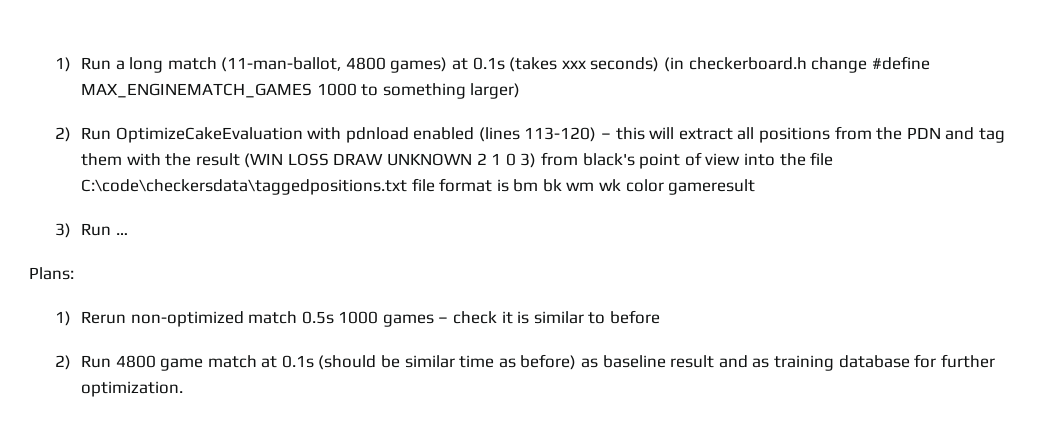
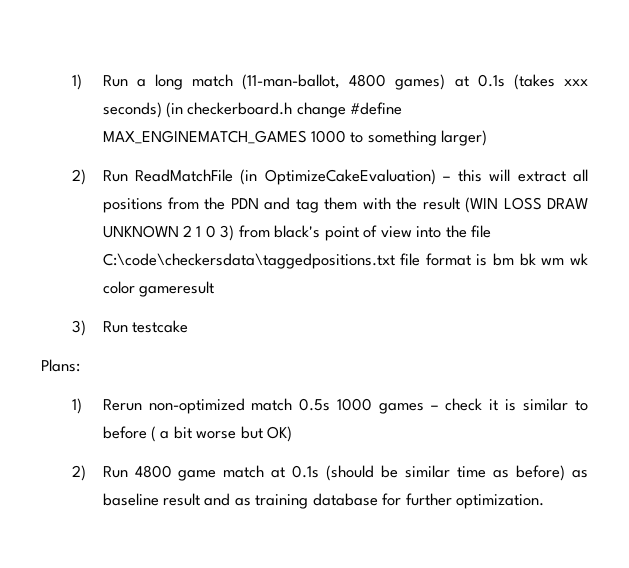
[115,127,597,143] OptimizeCakeEvaluation with pdnload enabled (lines 113-120) -> [135,169,436,185] ReadMatchFile (in OptimizeCakeEvaluation)
[115,233,128,235] … -> [132,320,189,333] testcake
(661, 317) none -> [151,426,293,442] ( a bit worse but OK)

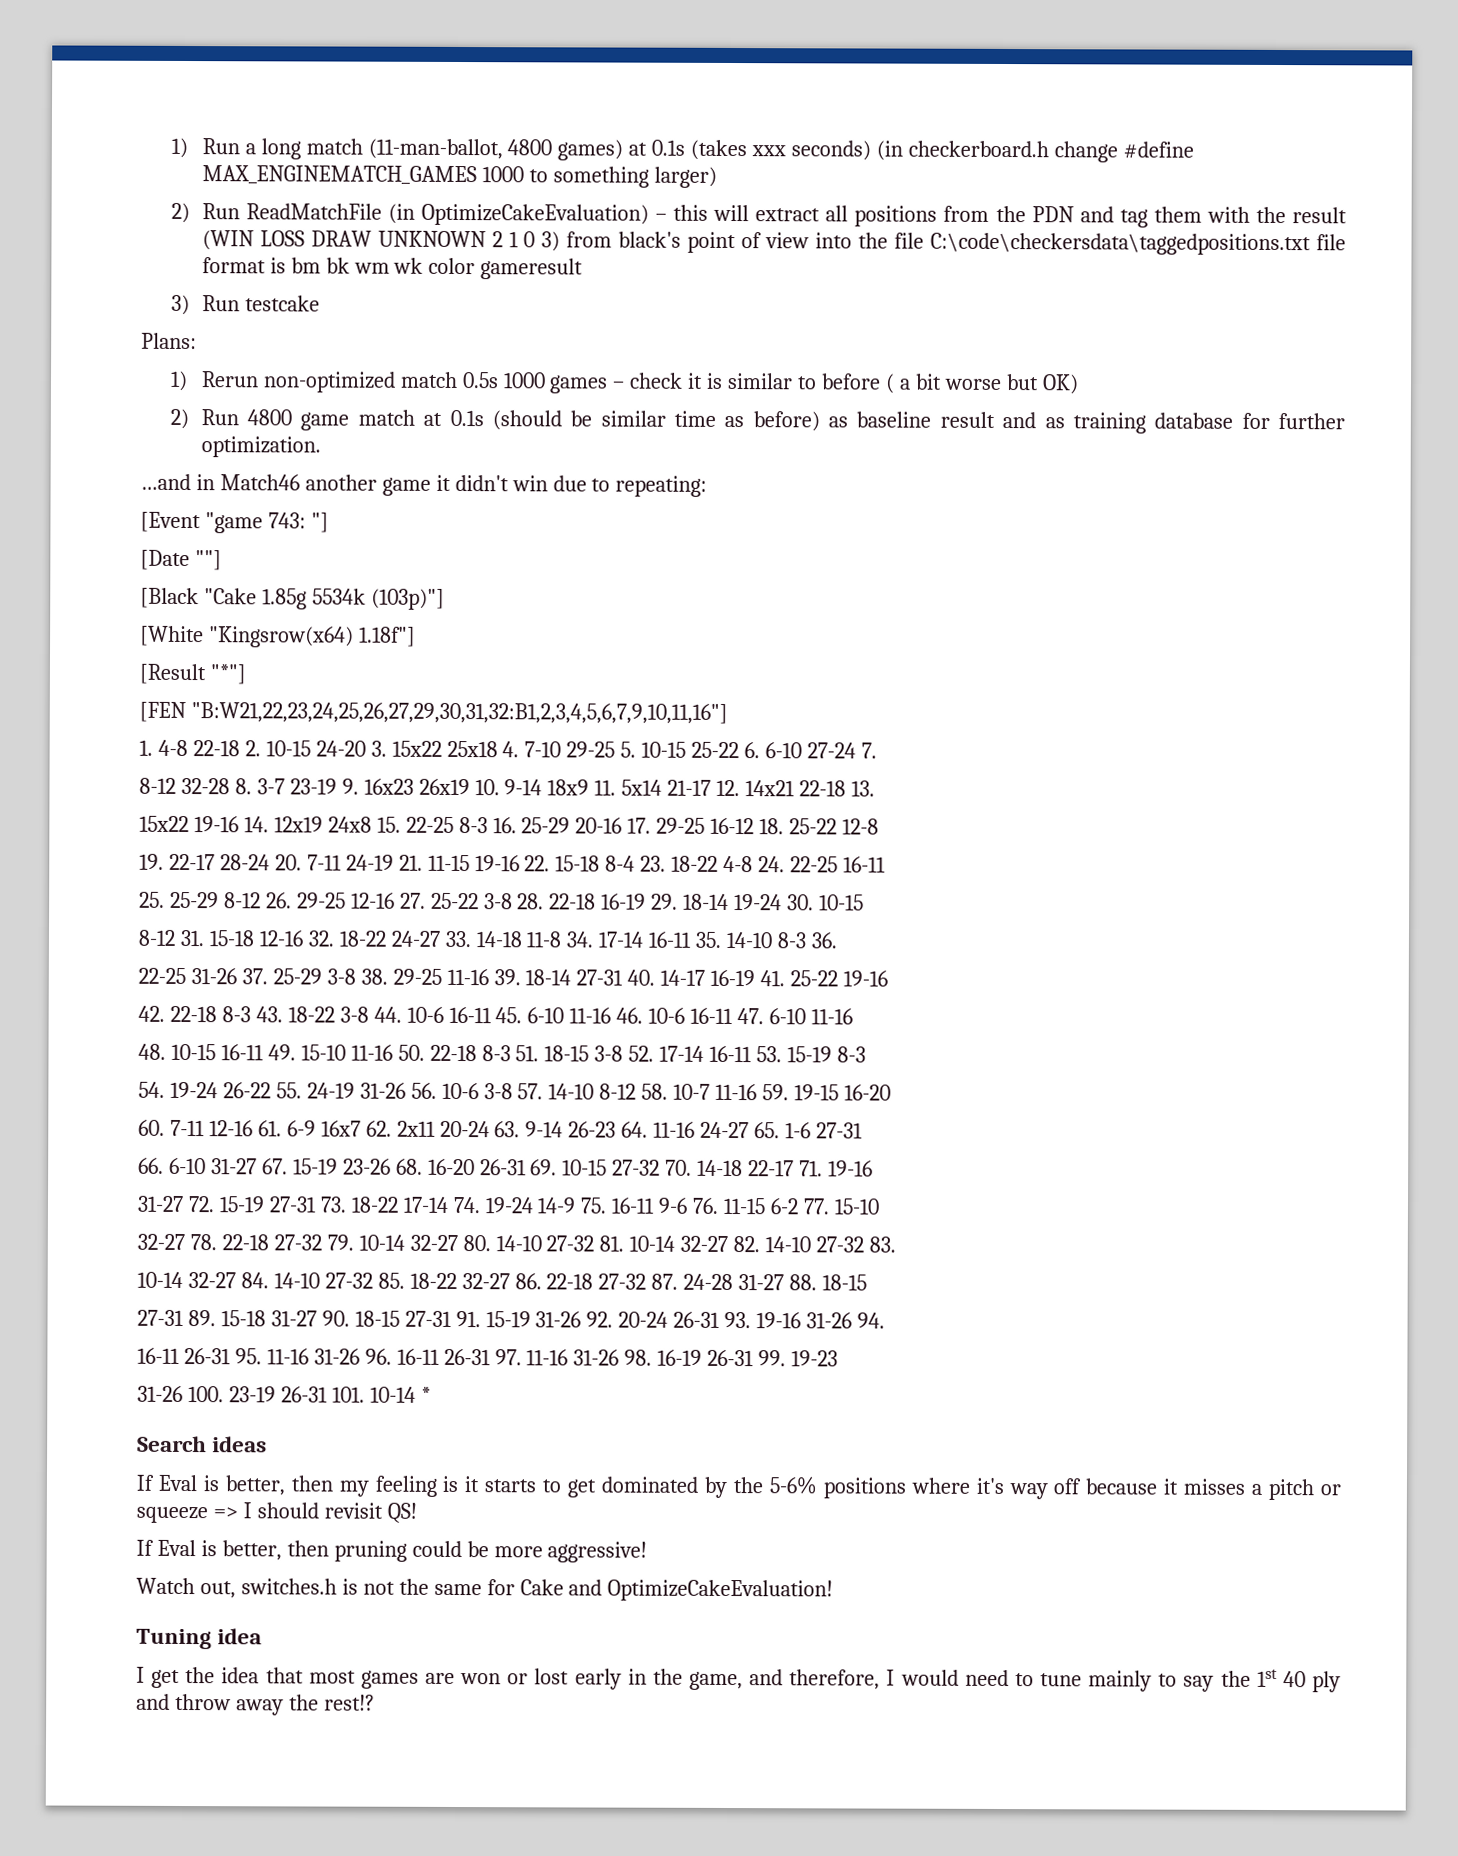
(545, 501) none -> [140,473,708,497] [140,511,329,534] [140,549,222,571] [140,587,445,610] [140,625,416,648] [139,663,246,685] [139,701,728,724] [139,739,877,759] [139,777,875,797] [139,815,880,835] [139,853,886,873] [139,891,865,911] [138,929,838,949] [138,967,889,987] [138,1005,853,1025] [138,1043,866,1063] [138,1081,891,1101] [138,1119,863,1139] [138,1157,874,1177] [137,1195,880,1215] [137,1233,897,1253] [137,1271,868,1291] [137,1309,886,1329] [137,1347,839,1367] [137,1385,431,1403] [137,1435,268,1453] [136,1474,1341,1501] [136,1502,417,1524] [136,1539,648,1563] [136,1577,834,1602] [136,1628,263,1650] [136,1666,1341,1693] [136,1693,375,1716] // …and in Match46 another game it didn't win due to repeating: // [Event "game 743: "] // [Date ""] // [Black "Cake 1.85g 5534k (103p)"] // [White "Kingsrow(x64) 1.18f"] // [Result "*"] // [FEN "B:W21,22,23,24,25,26,27,29,30,31,32:B1,2,3,4,5,6,7,9,10,11,16"] // 1. 4-8 22-18 2. 10-15 24-20 3. 15x22 25x18 4. 7-10 29-25 5. 10-15 25-22 6. 6-10 27-24 7. // 8-12 32-28 8. 3-7 23-19 9. 16x23 26x19 10. 9-14 18x9 11. 5x14 21-17 12. 14x21 22-18 13. // 15x22 19-16 14. 12x19 24x8 15. 22-25 8-3 16. 25-29 20-16 17. 29-25 16-12 18. 25-22 12-8 // 19. 22-17 28-24 20. 7-11 24-19 21. 11-15 19-16 22. 15-18 8-4 23. 18-22 4-8 24. 22-25 16-11 // 25. 25-29 8-12 26. 29-25 12-16 27. 25-22 3-8 28. 22-18 16-19 29. 18-14 19-24 30. 10-15 // 8-12 31. 15-18 12-16 32. 18-22 24-27 33. 14-18 11-8 34. 17-14 16-11 35. 14-10 8-3 36. // 22-25 31-26 37. 25-29 3-8 38. 29-25 11-16 39. 18-14 27-31 40. 14-17 16-19 41. 25-22 19-16 // 42. 22-18 8-3 43. 18-22 3-8 44. 10-6 16-11 45. 6-10 11-16 46. 10-6 16-11 47. 6-10 11-16 // 48. 10-15 16-11 49. 15-10 11-16 50. 22-18 8-3 51. 18-15 3-8 52. 17-14 16-11 53. 15-19 8-3 // 54. 19-24 26-22 55. 24-19 31-26 56. 10-6 3-8 57. 14-10 8-12 58. 10-7 11-16 59. 19-15 16-20 // 60. 7-11 12-16 61. 6-9 16x7 62. 2x11 20-24 63. 9-14 26-23 64. 11-16 24-27 65. 1-6 27-31 // 66. 6-10 31-27 67. 15-19 23-26 68. 16-20 26-31 69. 10-15 27-32 70. 14-18 22-17 71. 19-16 // 31-27 72. 15-19 27-31 73. 18-22 17-14 74. 19-24 14-9 75. 16-11 9-6 76. 11-15 6-2 77. 15-10 // 32-27 78. 22-18 27-32 79. 10-14 32-27 80. 14-10 27-32 81. 10-14 32-27 82. 14-10 27-32 83. // 10-14 32-27 84. 14-10 27-32 85. 18-22 32-27 86. 22-18 27-32 87. 24-28 31-27 88. 18-15 // 27-31 89. 15-18 31-27 90. 18-15 27-31 91. 15-19 31-26 92. 20-24 26-31 93. 19-16 31-26 94. // 16-11 26-31 95. 11-16 31-26 96. 16-11 26-31 97. 11-16 31-26 98. 16-19 26-31 99. 19-23 // 31-26 100. 23-19 26-31 101. 10-14 * // Search ideas // If Eval is better, then my feeling is it starts to get dominated by the 5-6% positions where it's way off because it misses a pitch or squeeze => I should revisit QS! // If Eval is better, then pruning could be more aggressive! // Watch out, switches.h is not the same for Cake and OptimizeCakeEvaluation! // Tuning idea // I get the idea that most games are won or lost early in the game, and therefore, I would need to tune mainly to say the 1st 40 ply and throw away the rest!?

